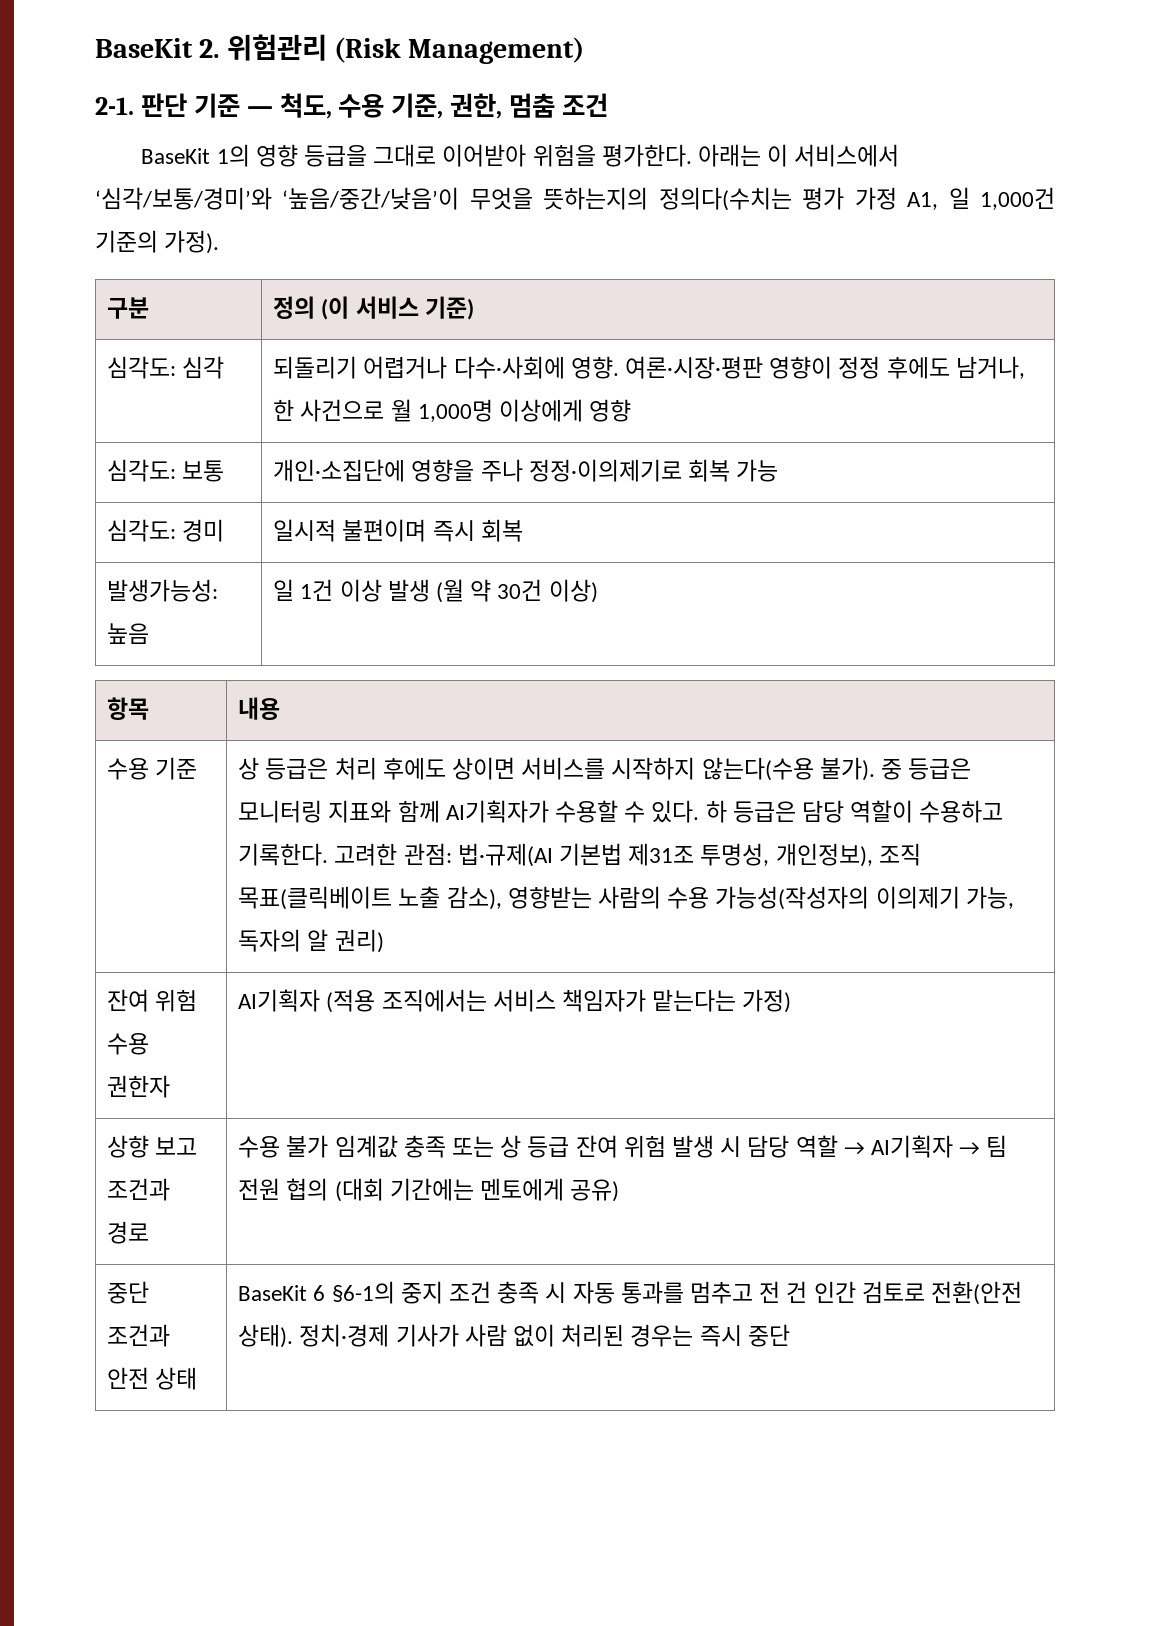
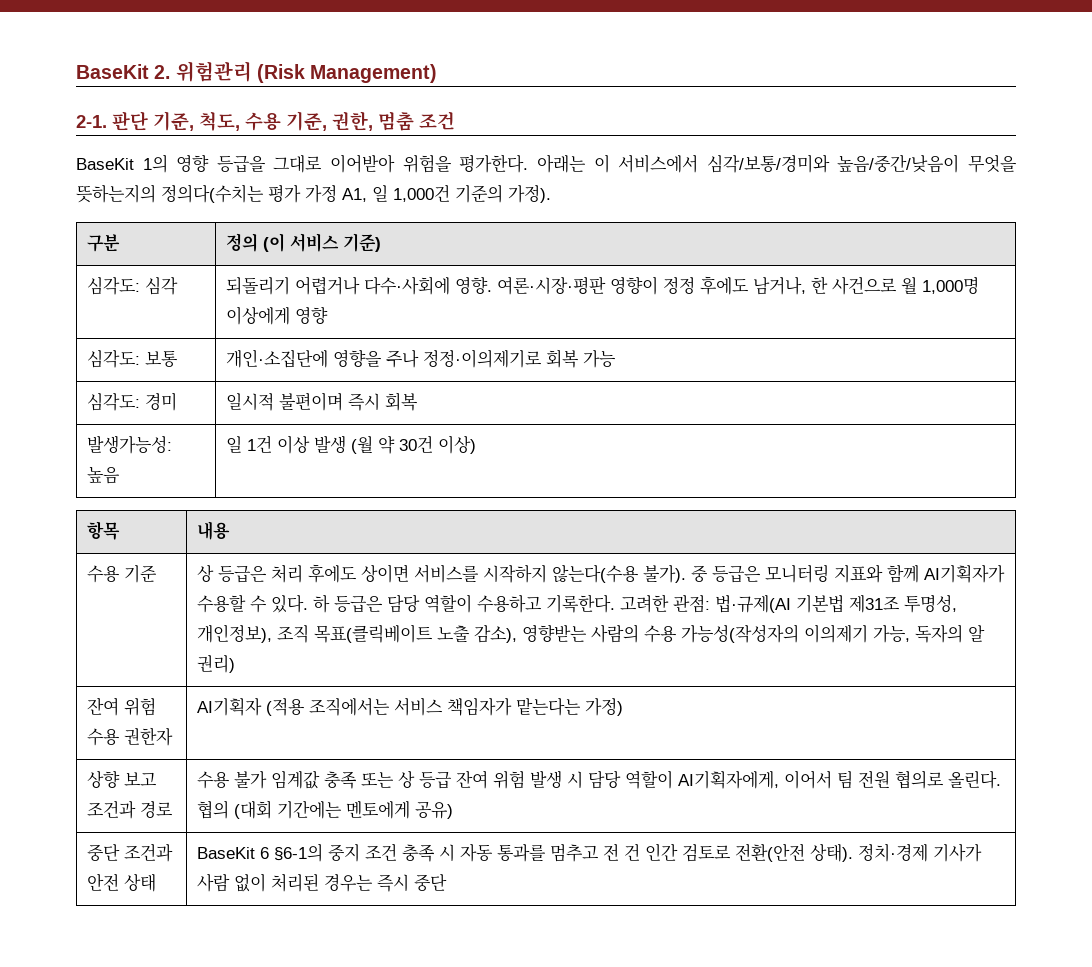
[193,93,273,118] 기준 — -> [153,111,194,131] 기준,
[95,187,460,210] ‘심각/보통/경미’와 ‘높음/중간/낮음’이 -> [706,154,960,173] 심각/보통/경미와 높음/중간/낮음이
[795,1135,1008,1158] [238,1178,281,1200] 역할 → AI기획자 → 팀 전원 -> [624,770,1001,789] 역할이 AI기획자에게, 이어서 팀 전원 협의로 올린다.

